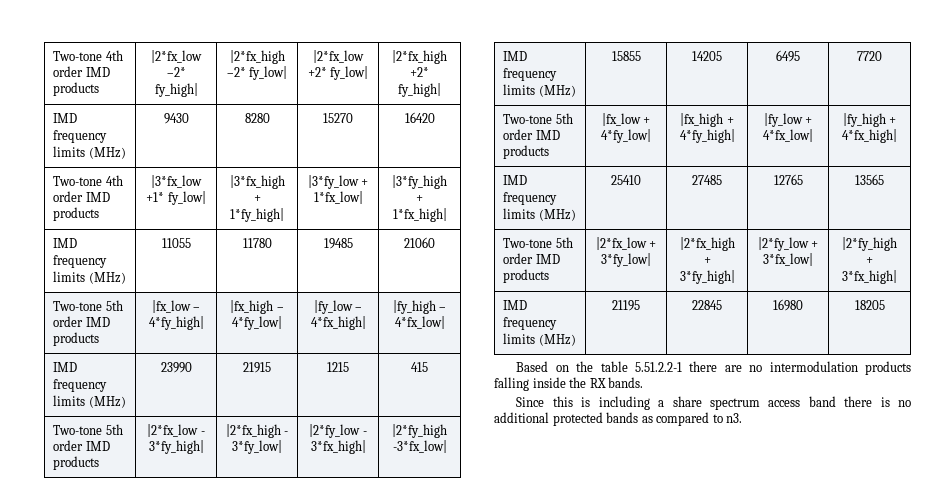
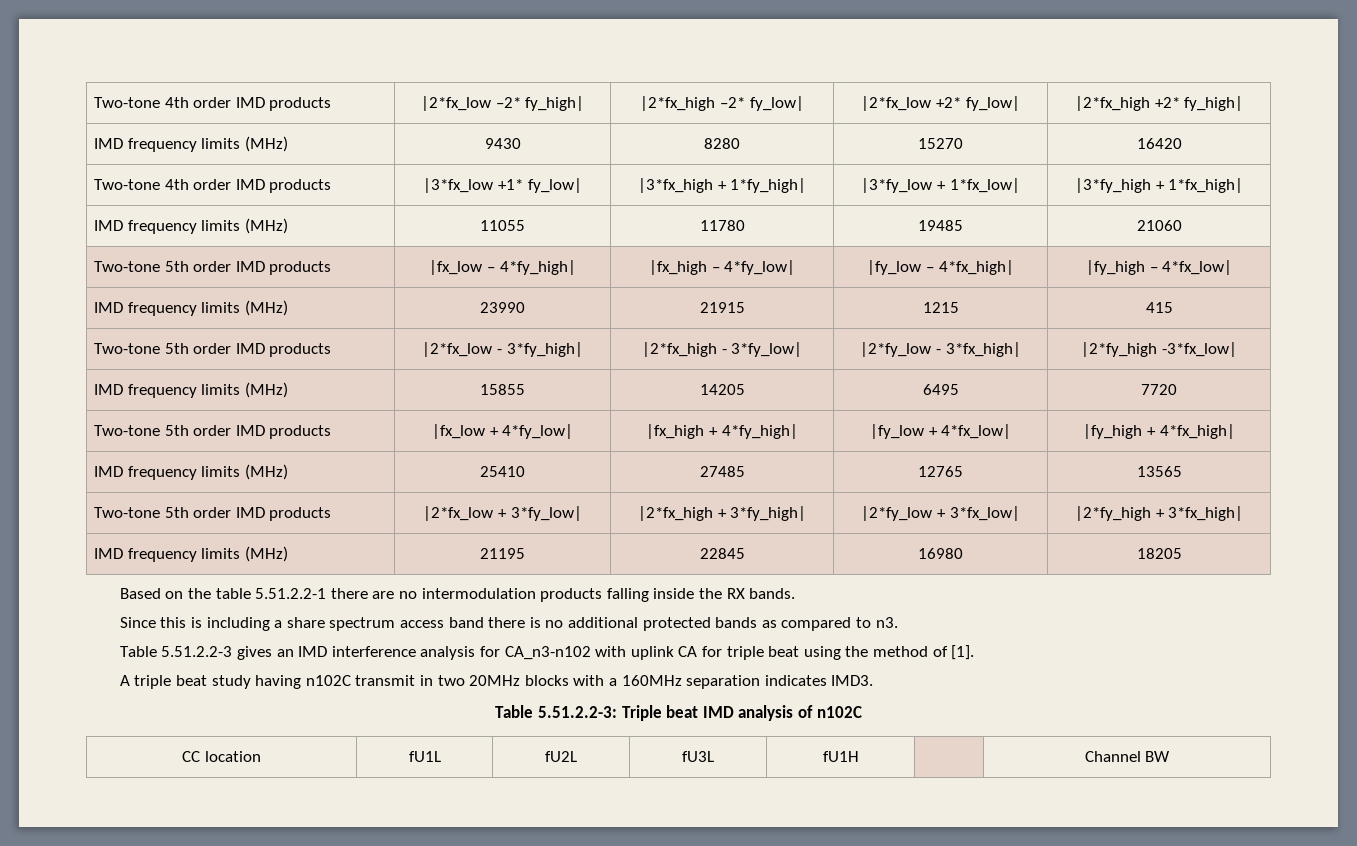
(743, 418) none -> [119,645,975,660] [119,675,874,689] [495,705,862,721] [182,751,261,762] [408,751,441,762] [545,751,577,762] [682,751,714,762] [822,751,859,762] [1084,751,1171,762] // Table 5.51.2.2-3 gives an IMD interference analysis for CA_n3-n102 with uplink CA for triple beat using the method of [1]. // A triple beat study having n102C transmit in two 20MHz blocks with a 160MHz separation indicates IMD3. // Table 5.51.2.2-3: Triple beat IMD analysis of n102C // CC location | fU1L | fU2L | fU3L | fU1H | | Channel BW

